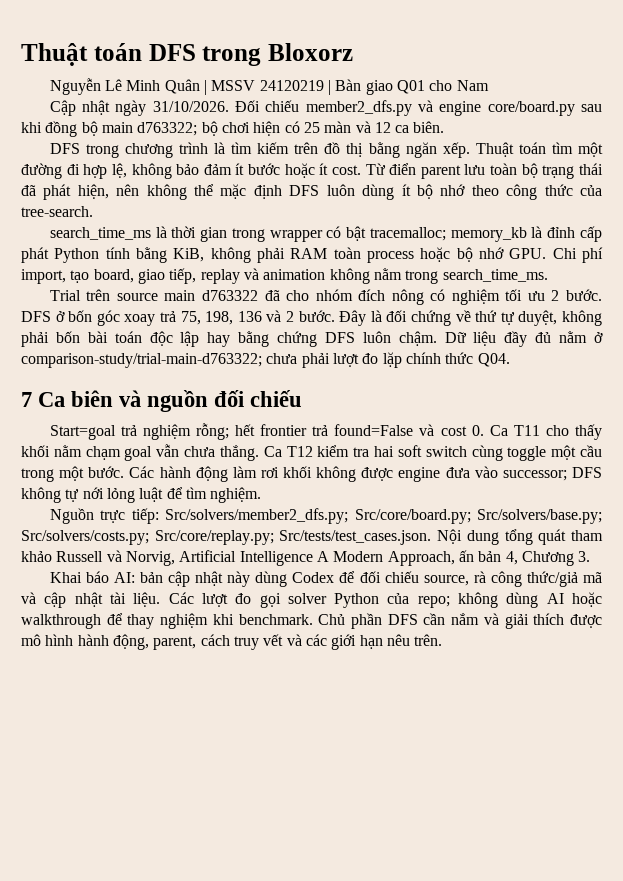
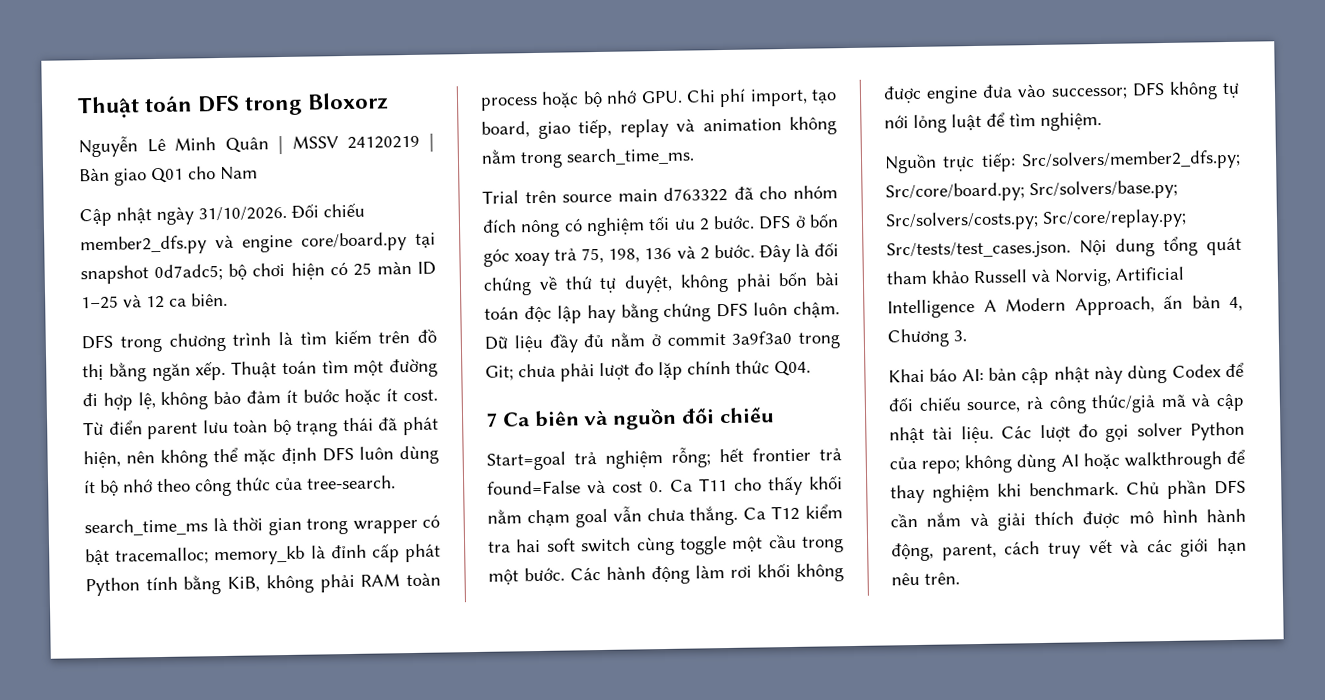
[581,104,603,112] [21,121,198,137] sau khi đồng bộ main d763322; -> [415,232,436,248] [80,263,224,285] tại snapshot 0d7adc5;
(352, 127) none -> [417,261,436,275] [81,295,119,310] ID 1–25
[21,353,262,368] comparison-study/trial-main-d763322; -> [666,330,840,349] [485,365,514,381] commit 3a9f3a0 trong Git;

